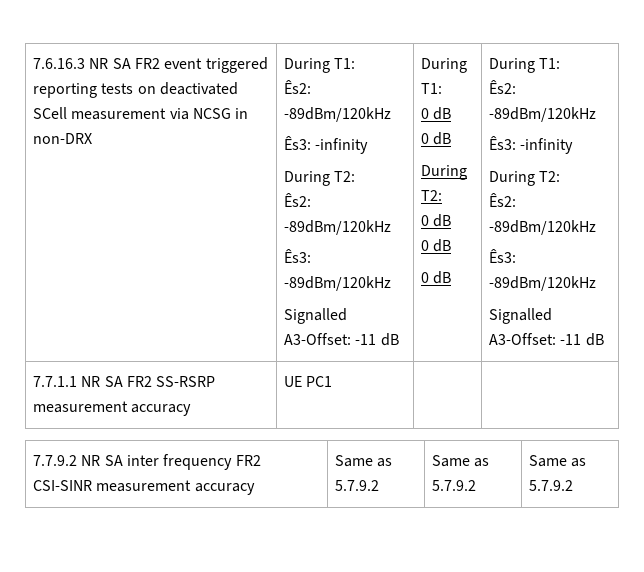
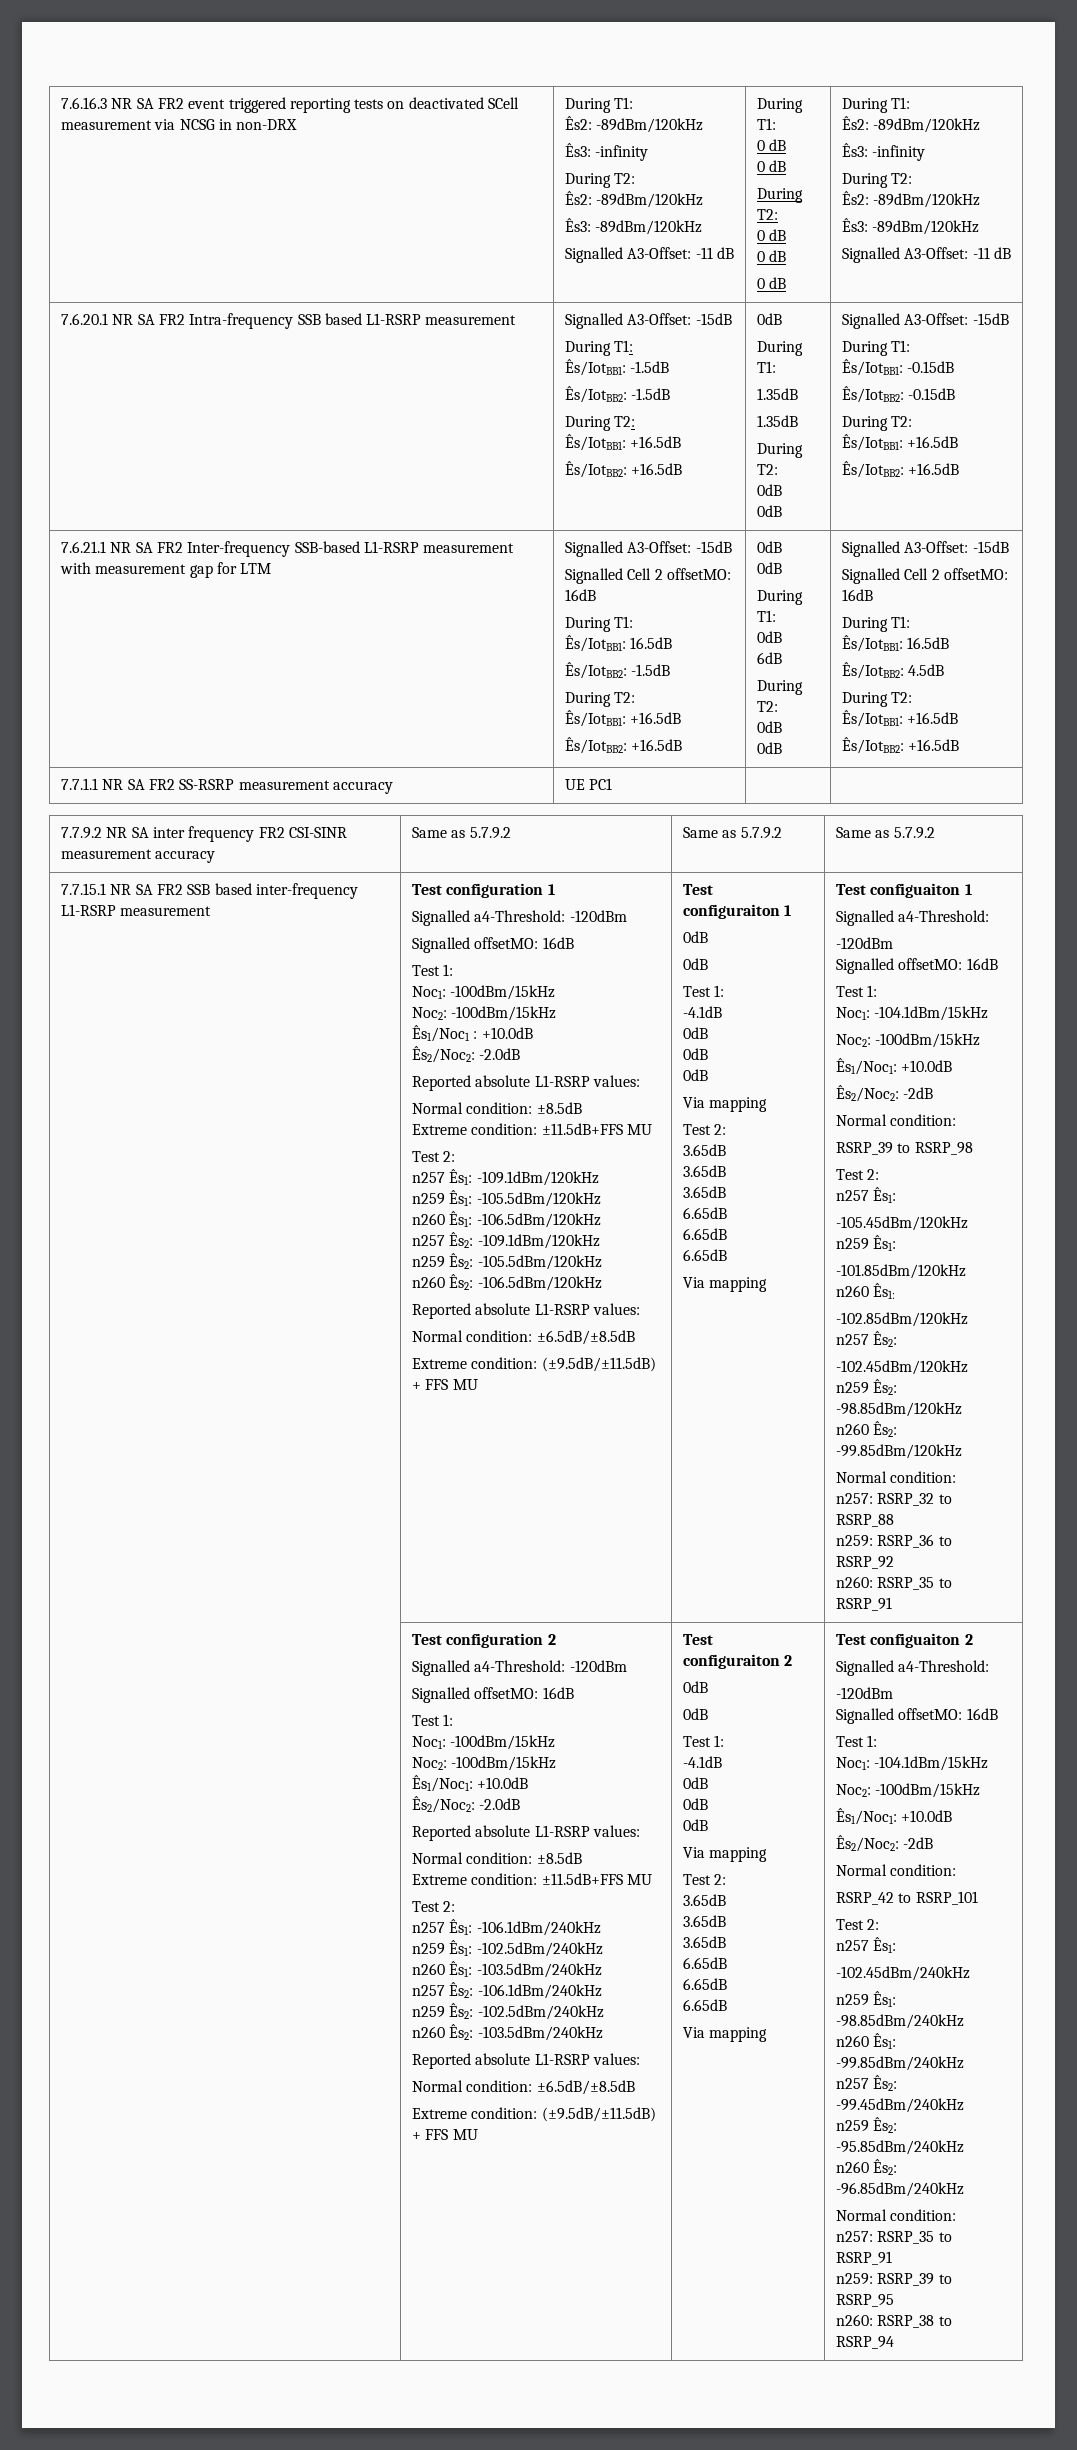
(604, 339) none -> [60,313,517,329] [564,313,732,329] [564,340,634,356] [564,359,670,376] [564,386,671,403] [564,416,636,431] [564,434,682,451] [564,461,683,478] [756,313,782,325] [756,341,803,356] [756,361,776,373] [756,388,798,400] [756,415,798,427] [756,443,803,458] [756,464,778,475] [756,484,782,496] [756,505,782,517] [841,313,1009,329] [841,340,911,356] [841,359,955,376] [841,386,956,403] [841,416,913,431] [841,434,959,451] [841,461,960,478] [60,541,515,557] [59,562,272,578] [564,541,732,557] [564,568,731,584] [564,589,596,601] [564,616,634,632] [564,635,673,652] [564,662,671,679] [564,692,636,707] [564,710,682,727] [564,737,683,754] [756,541,782,553] [756,562,782,574] [756,590,803,605] [756,610,776,622] [756,631,782,643] [756,652,782,664] [756,680,803,695] [756,701,778,712] [756,721,782,733] [756,742,782,754] [841,541,1009,557] [841,568,1008,584] [841,589,873,601] [841,616,911,632] [841,635,950,652] [841,662,945,679] [841,692,913,707] [841,710,959,727] [841,737,960,754] // 7.6.20.1 NR SA FR2 Intra-frequency SSB based L1-RSRP measurement | Signalled A3-Offset: -15dB // During T1: // Ês/IotBB1: -1.5dB // Ês/IotBB2: -1.5dB // During T2: // Ês/IotBB1: +16.5dB // Ês/IotBB2: +16.5dB | 0dB // During T1: // 1.35dB // 1.35dB // During T2: // 0dB // 0dB | Signalled A3-Offset: -15dB // During T1: // Ês/IotBB1: -0.15dB // Ês/IotBB2: -0.15dB // During T2: // Ês/IotBB1: +16.5dB // Ês/IotBB2: +16.5dB // 7.6.21.1 NR SA FR2 Inter-frequency SSB-based L1-RSRP measurement with measurement gap for LTM | Signalled A3-Offset: -15dB // Signalled Cell 2 offsetMO: 16dB // During T1: // Ês/IotBB1: 16.5dB // Ês/IotBB2: -1.5dB // During T2: // Ês/IotBB1: +16.5dB // Ês/IotBB2: +16.5dB | 0dB // 0dB // During T1: // 0dB // 6dB // During T2: // 0dB // 0dB | Signalled A3-Offset: -15dB // Signalled Cell 2 offsetMO: 16dB // During T1: // Ês/IotBB1: 16.5dB // Ês/IotBB2: 4.5dB // During T2: // Ês/IotBB1: +16.5dB // Ês/IotBB2: +16.5dB
(573, 485) none -> [60,883,358,899] [60,904,212,916] [411,883,555,898] [411,910,627,926] [411,937,574,953] [411,964,454,976] [411,985,556,1000] [411,1006,557,1021] [411,1025,533,1042] [411,1046,521,1063] [411,1075,640,1091] [411,1102,582,1114] [411,1123,652,1135] [411,1151,456,1162] [411,1169,599,1186] [411,1190,601,1207] [411,1211,601,1228] [411,1232,600,1249] [411,1253,602,1270] [411,1274,602,1291] [411,1303,640,1319] [411,1330,635,1345] [411,1357,656,1372] [411,1379,478,1390] [682,884,713,895] [682,904,792,919] [682,931,708,943] [682,958,708,970] [682,985,725,997] [682,1006,722,1018] [682,1027,708,1039] [682,1048,708,1060] [682,1069,708,1081] [682,1097,768,1112] [682,1124,727,1135] [682,1144,726,1156] [682,1165,726,1177] [682,1186,726,1198] [682,1207,727,1219] [682,1228,727,1240] [682,1249,727,1261] [682,1277,768,1292] [835,883,972,898] [835,910,990,926] [835,937,893,949] [835,958,998,974] [835,985,878,997] [835,1006,989,1021] [835,1033,981,1048] [835,1058,953,1075] [835,1085,934,1102] [835,1114,957,1126] [835,1142,973,1155] [835,1169,880,1180] [835,1187,897,1203] [835,1216,968,1231] [835,1235,897,1251] [835,1264,966,1279] [835,1283,896,1299] [835,1312,968,1327] [835,1331,898,1347] [835,1360,968,1375] [835,1379,898,1395] [835,1402,962,1417] [835,1421,898,1437] [835,1444,962,1459] [835,1471,957,1483] [835,1493,952,1506] [835,1514,894,1527] [835,1534,952,1548] [835,1556,894,1569] [835,1576,952,1590] [835,1597,892,1611] [411,1633,556,1648] [411,1660,627,1676] [411,1687,574,1703] [411,1714,454,1726] [411,1735,556,1750] [411,1756,557,1771] [411,1775,529,1792] [411,1796,521,1813] [411,1825,640,1841] [411,1852,582,1864] [411,1873,652,1885] [411,1901,456,1912] [411,1919,601,1936] [411,1940,603,1957] [411,1961,602,1978] [411,1982,602,1999] [411,2003,604,2020] [411,2024,603,2041] [411,2053,640,2069] [411,2080,635,2095] [411,2107,656,2122] [411,2129,478,2140] [682,1634,713,1645] [682,1654,793,1669] [682,1681,708,1693] [682,1708,708,1720] [682,1735,725,1747] [682,1756,722,1768] [682,1777,708,1789] [682,1798,708,1810] [682,1819,708,1831] [682,1847,768,1862] [682,1874,727,1885] [682,1894,726,1906] [682,1915,726,1927] [682,1936,726,1948] [682,1957,727,1969] [682,1978,727,1990] [682,1999,727,2011] [682,2027,768,2042] [835,1633,973,1648] [835,1660,990,1676] [835,1687,893,1699] [835,1708,998,1724] [835,1735,878,1747] [835,1756,989,1771] [835,1783,981,1798] [835,1808,953,1825] [835,1835,934,1852] [835,1864,957,1876] [835,1891,978,1905] [835,1919,880,1930] [835,1937,897,1953] [835,1966,970,1981] [835,1991,897,2007] [835,2014,964,2029] [835,2033,897,2049] [835,2056,964,2071] [835,2075,898,2091] [835,2098,964,2113] [835,2117,898,2133] [835,2140,964,2155] [835,2159,898,2175] [835,2182,964,2197] [835,2209,957,2221] [835,2231,952,2244] [835,2251,892,2265] [835,2273,952,2286] [835,2294,894,2307] [835,2314,952,2328] [835,2336,894,2349] // 7.7.15.1 NR SA FR2 SSB based inter-frequency L1-RSRP measurement | Test configuration 1 // Signalled a4-Threshold: -120dBm // Signalled offsetMO: 16dB // Test 1: // Noc1: -100dBm/15kHz // Noc2: -100dBm/15kHz // Ês1/Noc1 : +10.0dB // Ês2/Noc2: -2.0dB // Reported absolute L1-RSRP values: // Normal condition: ±8.5dB // Extreme condition: ±11.5dB+FFS MU // Test 2: // n257 Ês1: -109.1dBm/120kHz // n259 Ês1: -105.5dBm/120kHz // n260 Ês1: -106.5dBm/120kHz // n257 Ês2: -109.1dBm/120kHz // n259 Ês2: -105.5dBm/120kHz // n260 Ês2: -106.5dBm/120kHz // Reported absolute L1-RSRP values: // Normal condition: ±6.5dB/±8.5dB // Extreme condition: (±9.5dB/±11.5dB) + FFS MU | Test configuraiton 1 // 0dB // 0dB // Test 1: // -4.1dB // 0dB // 0dB // 0dB // Via mapping // Test 2: // 3.65dB // 3.65dB // 3.65dB // 6.65dB // 6.65dB // 6.65dB // Via mapping | Test configuaiton 1 // Signalled a4-Threshold: // -120dBm // Signalled offsetMO: 16dB // Test 1: // Noc1: -104.1dBm/15kHz // Noc2: -100dBm/15kHz // Ês1/Noc1: +10.0dB // Ês2/Noc2: -2dB // Normal condition: // RSRP_39 to RSRP_98 // Test 2: // n257 Ês1: // -105.45dBm/120kHz // n259 Ês1: // -101.85dBm/120kHz // n260 Ês1: // -102.85dBm/120kHz // n257 Ês2: // -102.45dBm/120kHz // n259 Ês2: -98.85dBm/120kHz // n260 Ês2: -99.85dBm/120kHz // Normal condition: // n257: RSRP_32 to RSRP_88 // n259: RSRP_36 to RSRP_92 // n260: RSRP_35 to RSRP_91 // | Test configuration 2 // Signalled a4-Threshold: -120dBm // Signalled offsetMO: 16dB // Test 1: // Noc1: -100dBm/15kHz // Noc2: -100dBm/15kHz // Ês1/Noc1: +10.0dB // Ês2/Noc2: -2.0dB // Reported absolute L1-RSRP values: // Normal condition: ±8.5dB // Extreme condition: ±11.5dB+FFS MU // Test 2: // n257 Ês1: -106.1dBm/240kHz // n259 Ês1: -102.5dBm/240kHz // n260 Ês1: -103.5dBm/240kHz // n257 Ês2: -106.1dBm/240kHz // n259 Ês2: -102.5dBm/240kHz // n260 Ês2: -103.5dBm/240kHz // Reported absolute L1-RSRP values: // Normal condition: ±6.5dB/±8.5dB // Extreme condition: (±9.5dB/±11.5dB) + FFS MU | Test configuraiton 2 // 0dB // 0dB // Test 1: // -4.1dB // 0dB // 0dB // 0dB // Via mapping // Test 2: // 3.65dB // 3.65dB // 3.65dB // 6.65dB // 6.65dB // 6.65dB // Via mapping | Test configuaiton 2 // Signalled a4-Threshold: // -120dBm // Signalled offsetMO: 16dB // Test 1: // Noc1: -104.1dBm/15kHz // Noc2: -100dBm/15kHz // Ês1/Noc1: +10.0dB // Ês2/Noc2: -2dB // Normal condition: // RSRP_42 to RSRP_101 // Test 2: // n257 Ês1: // -102.45dBm/240kHz // n259 Ês1: -98.85dBm/240kHz // n260 Ês1: -99.85dBm/240kHz // n257 Ês2: -99.45dBm/240kHz // n259 Ês2: -95.85dBm/240kHz // n260 Ês2: -96.85dBm/240kHz // Normal condition: // n257: RSRP_35 to RSRP_91 // n259: RSRP_39 to RSRP_95 // n260: RSRP_38 to RSRP_94

